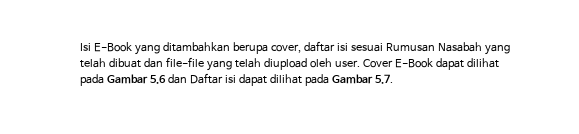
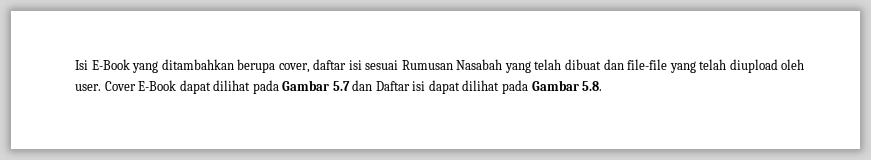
[150,75,167,84] 5.6 -> [332,81,350,91] 5.7
[374,74,393,84] 5.7. -> [582,81,603,91] 5.8.

